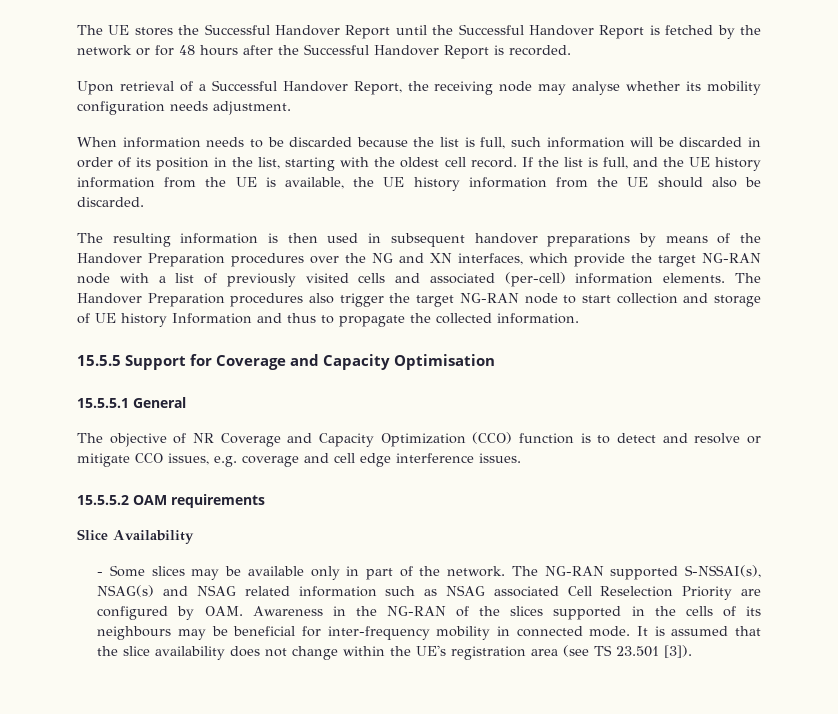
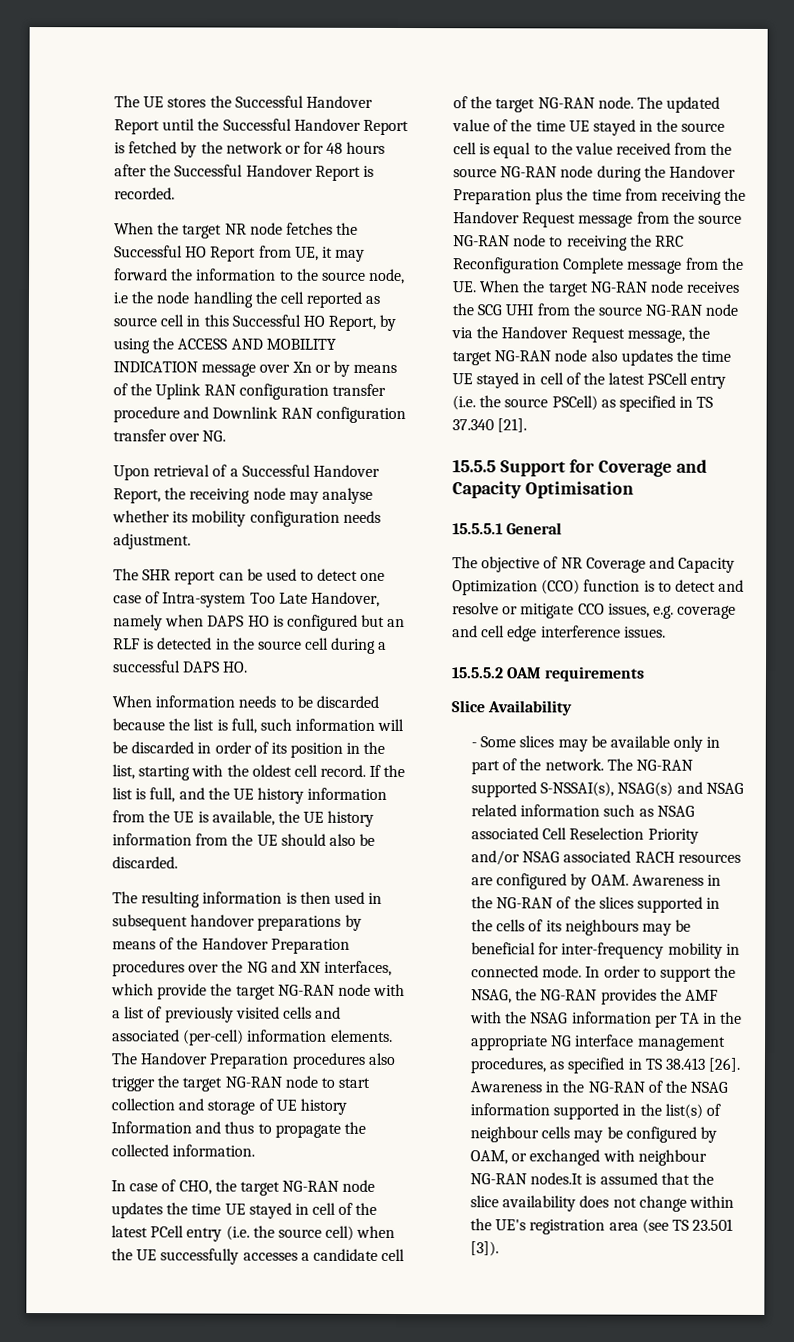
(571, 50) none -> [114,222,359,239] [114,245,366,262] [114,268,406,285] [113,291,381,308] [113,314,397,331] [113,337,336,354] [113,360,398,377] [113,383,386,400] [113,406,406,424] [113,429,227,442] // When the target NR node fetches the Successful HO Report from UE, it may forward the information to the source node, i.e the node handling the cell reported as source cell in this Successful HO Report, by using the ACCESS AND MOBILITY INDICATION message over Xn or by means of the Uplink RAN configuration transfer procedure and Downlink RAN configuration transfer over NG.
(291, 108) none -> [113,568,386,585] [113,591,380,608] [113,614,406,631] [113,637,388,654] [112,660,249,673] // The SHR report can be used to detect one case of Intra-system Too Late Handover, namely when DAPS HO is configured but an RLF is detected in the source cell during a successful DAPS HO.
(579, 318) none -> [111,1179,376,1196] [111,1202,378,1219] [111,1225,396,1242] [111,1248,406,1265] [453,96,721,113] [452,119,726,136] [453,142,733,159] [453,165,736,182] [453,188,747,205] [453,211,742,228] [453,234,684,251] [453,257,744,274] [452,280,741,297] [452,303,739,316] [451,326,710,343] [452,349,732,366] [452,372,727,389] [452,395,714,412] [452,418,528,433] // In case of CHO, the target NG-RAN node updates the time UE stayed in cell of the latest PCell entry (i.e. the source cell) when the UE successfully accesses a candidate cell of the target NG-RAN node. The updated value of the time UE stayed in the source cell is equal to the value received from the source NG-RAN node during the Handover Preparation plus the time from receiving the Handover Request message from the source NG-RAN node to receiving the RRC Reconfiguration Complete message from the UE. When the target NG-RAN node receives the SCG UHI from the source NG-RAN node via the Handover Request message, the target NG-RAN node also updates the time UE stayed in cell of the latest PSCell entry (i.e. the source PSCell) as specified in TS 37.340 [21].
(733, 593) none -> [471,850,741,866] and/or NSAG associated RACH resources
[637,626,649,636] It -> [585,965,737,982] [471,988,718,1005] [470,1011,743,1028] [471,1034,726,1051] [470,1057,741,1074] [470,1080,729,1093] [470,1103,721,1120] [470,1126,717,1143] [470,1149,707,1166] [470,1172,584,1185] In order to support the NSAG, the NG-RAN provides the AMF with the NSAG information per TA in the appropriate NG interface management procedures, as specified in TS 38.413 [26]. Awareness in the NG-RAN of the NSAG information supported in the list(s) of neighbour cells may be configured by OAM, or exchanged with neighbour NG-RAN nodes.It

